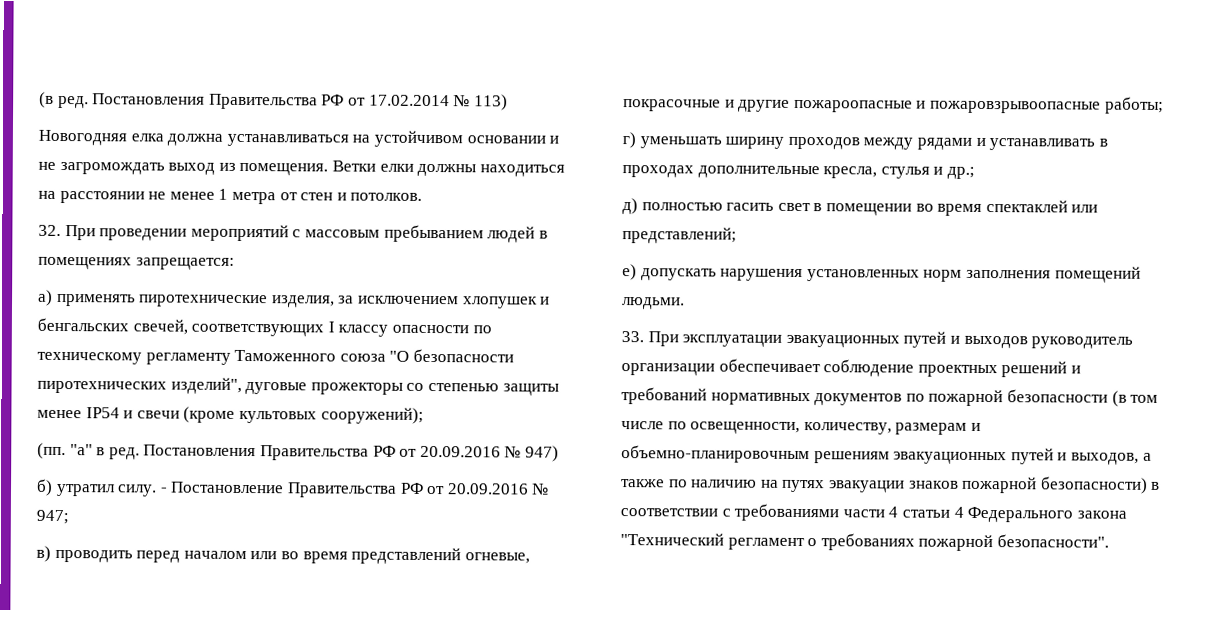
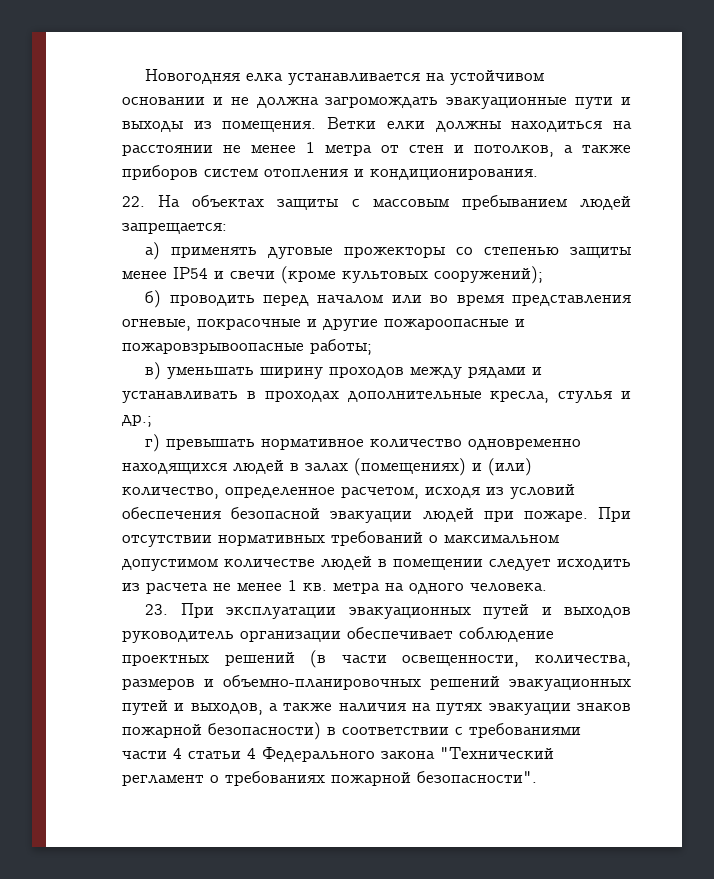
[39,91,508,111] [38,129,349,147] (в ред. Постановления Правительства РФ от 17.02.2014 № 113) // Новогодняя елка должна устанавливаться -> [145,69,421,85] Новогодняя елка устанавливается
[59,161,216,175] загромождать выход -> [256,96,631,109] [122,121,183,132] должна загромождать эвакуационные пути и выходы
[350,192,423,201] [38,224,289,242] потолков. // 32. При проведении мероприятий -> [474,145,631,157] [122,165,538,180] [122,195,339,210] потолков, а также приборов систем отопления и кондиционирования. // 22. На объектах защиты
[538,230,548,239] [38,256,132,270] в помещениях -> (631, 203) none
[139,294,551,309] [37,317,492,337] [37,348,514,365] [37,377,242,394] пиротехнические изделия, за исключением хлопушек и бенгальских свечей, соответствующих I классу опасности по техническому регламенту Таможенного союза "О безопасности пиротехнических изделий", -> (258, 252) none
[37,442,559,462] [36,478,550,498] [36,509,69,525] [36,545,51,562] (пп. "а" в ред. Постановления Правительства РФ от 20.09.2016 № 947) // б) утратил силу. - Постановление Правительства РФ от 20.09.2016 № 947; // в) -> [145,290,162,308] б)
[351,547,462,565] представлений -> [512,294,631,306] представления
[622,132,636,149] г) -> [145,362,162,380] в)
[622,198,1099,216] [622,227,737,244] [622,264,1141,283] [621,297,685,310] [621,331,644,343] д) полностью гасить свет в помещении во время спектаклей или представлений; // е) допускать нарушения установленных норм заполнения помещений людьми. // 33. -> [145,434,582,452] [122,458,532,476] [122,484,575,499] [122,507,632,523] [122,531,559,547] [122,556,631,571] [122,580,547,594] [145,604,169,615] г) превышать нормативное количество одновременно находящихся людей в залах (помещениях) и (или) количество, определенное расчетом, исходя из условий обеспечения безопасной эвакуации людей при пожаре. При отсутствии нормативных требований о максимальном допустимом количестве людей в помещении следует исходить из расчета не менее 1 кв. метра на одного человека. // 23.
[1070,365,1081,374] [621,387,1159,407] [621,421,981,435] [621,445,890,464] и требований нормативных документов по пожарной безопасности (в том числе по освещенности, количеству, размерам и объемно-планировочным решениям -> [310,650,631,668] [122,675,500,690] (в части освещенности, количества, размеров и объемно-планировочных решений
[668,479,758,488] по наличию -> [338,703,406,712] наличия

